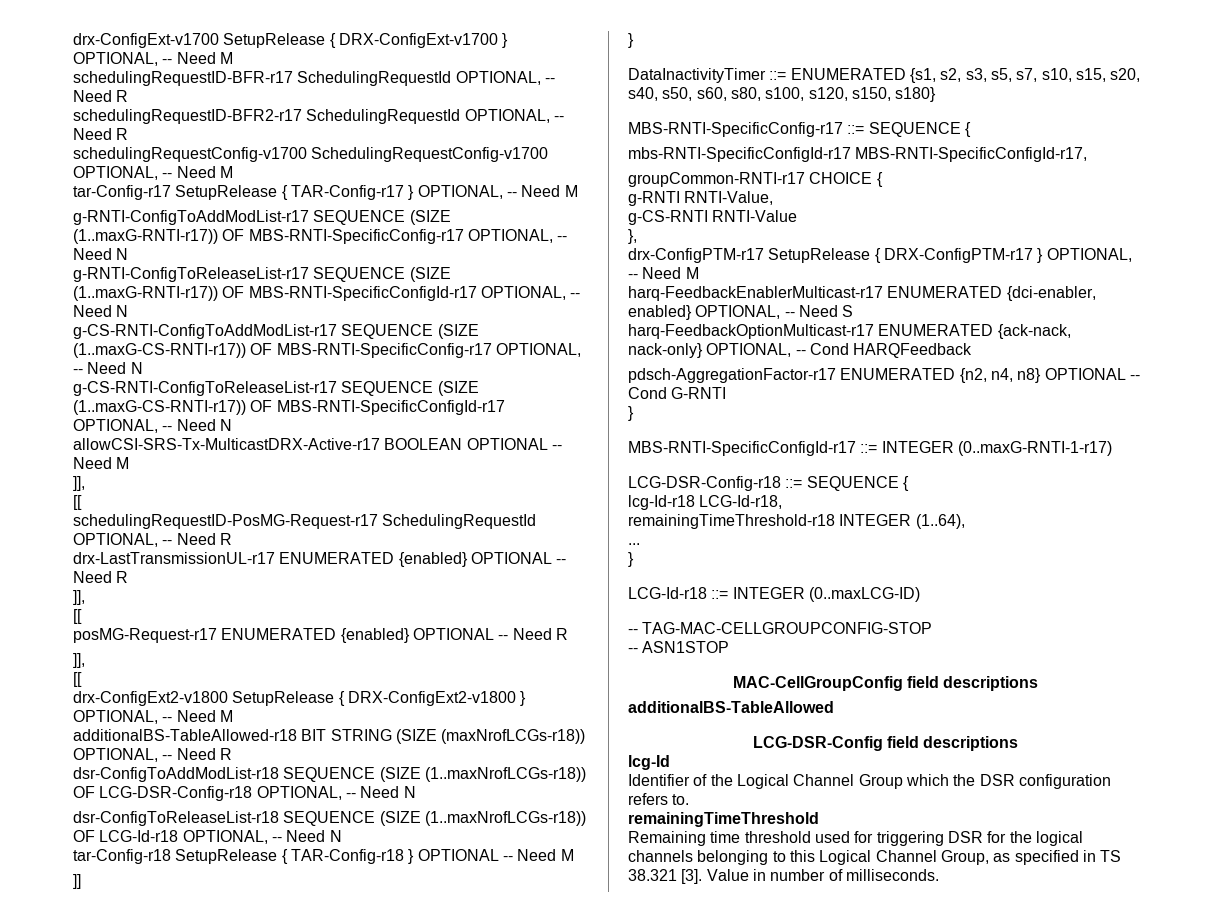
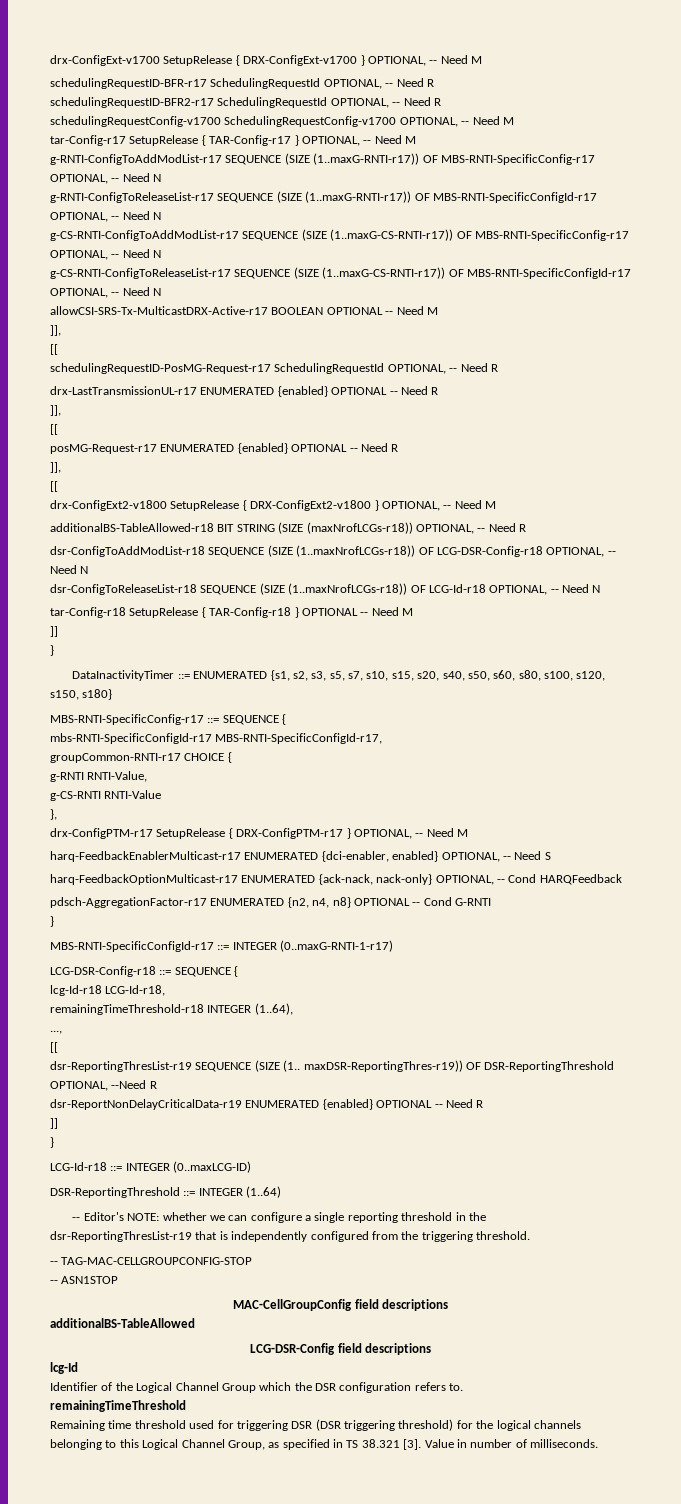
[628,543,640,545] ... -> [50,1030,62,1034] [50,1042,58,1053] [50,1060,615,1072] [50,1080,157,1091] [50,1099,484,1110] [50,1118,58,1129] ..., // [[ // dsr-ReportingThresList-r19 SEQUENCE (SIZE (1.. maxDSR-ReportingThres-r19)) OF DSR-ReportingThreshold OPTIONAL, --Need R // dsr-ReportNonDelayCriticalData-r19 ENUMERATED {enabled} OPTIONAL -- Need R // ]]
(920, 594) none -> [50,1186,282,1198] [72,1212,486,1223] [50,1231,530,1242] // DSR-ReportingThreshold ::= INTEGER (1..64) // -- Editor's NOTE: whether we can configure a single reporting threshold in the dsr-ReportingThresList-r19 that is independently configured from the triggering threshold.
(983, 837) none -> [315,1419,454,1431] (DSR triggering threshold)

